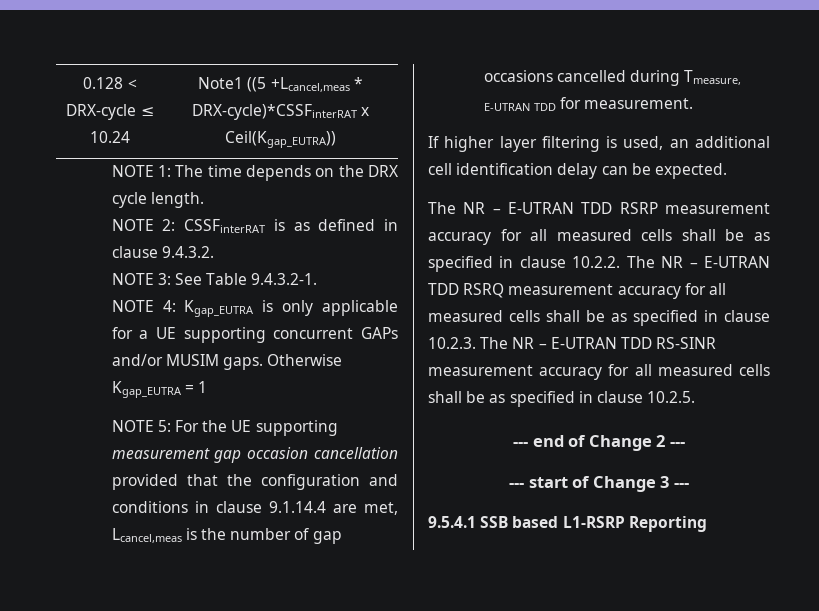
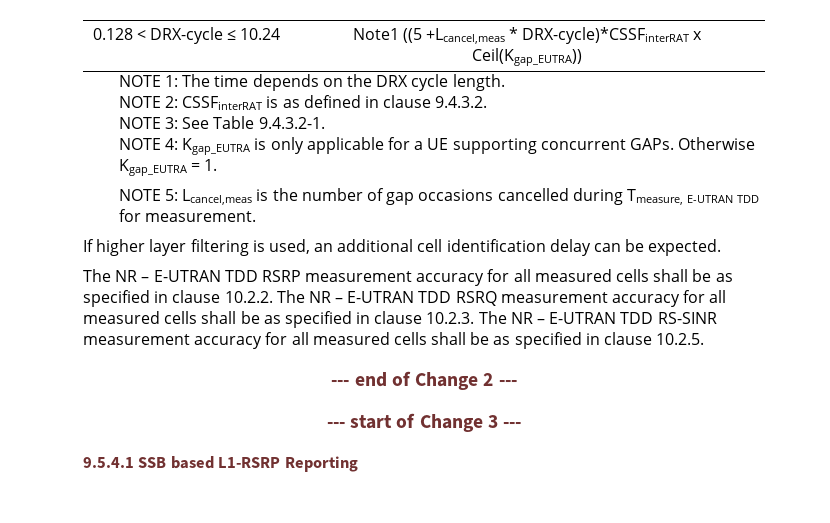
[361,327,398,339] [111,354,264,370] GAPs and/or MUSIM gaps. -> [629,138,674,150] GAPs.
[198,381,208,393] 1 -> [204,159,218,171] 1.
[175,420,338,436] [111,447,398,463] [111,474,398,490] [111,501,398,515] For the UE supporting measurement gap occasion cancellation provided that the configuration and conditions in clause 9.1.14.4 are met, -> (179, 195) none

